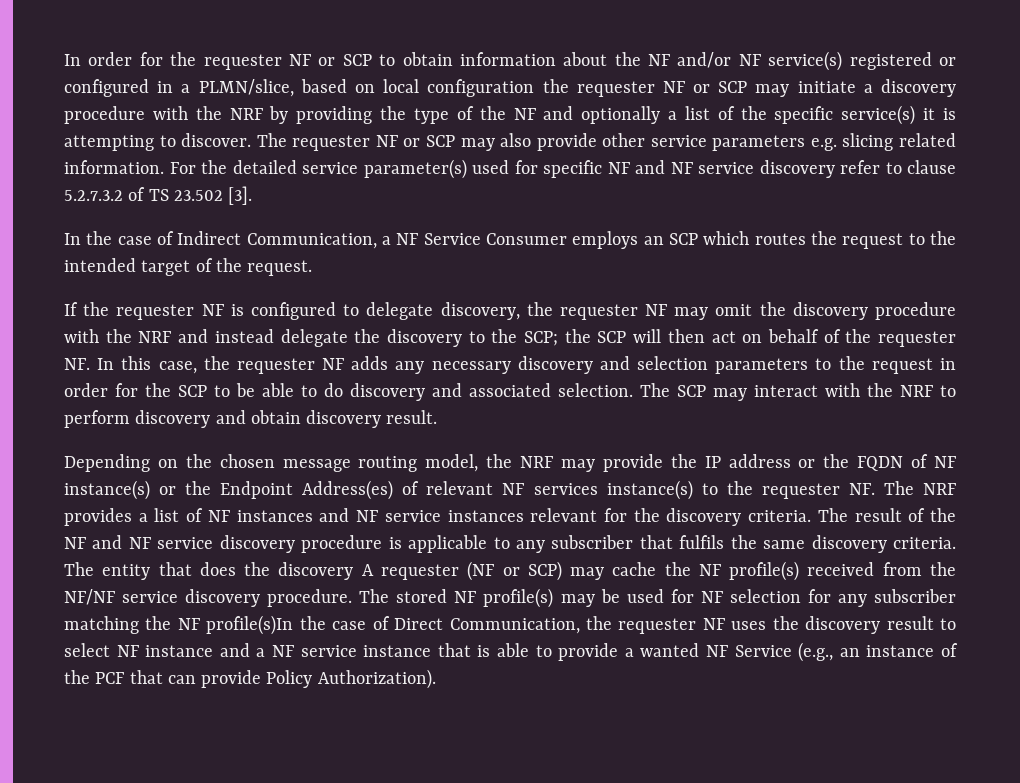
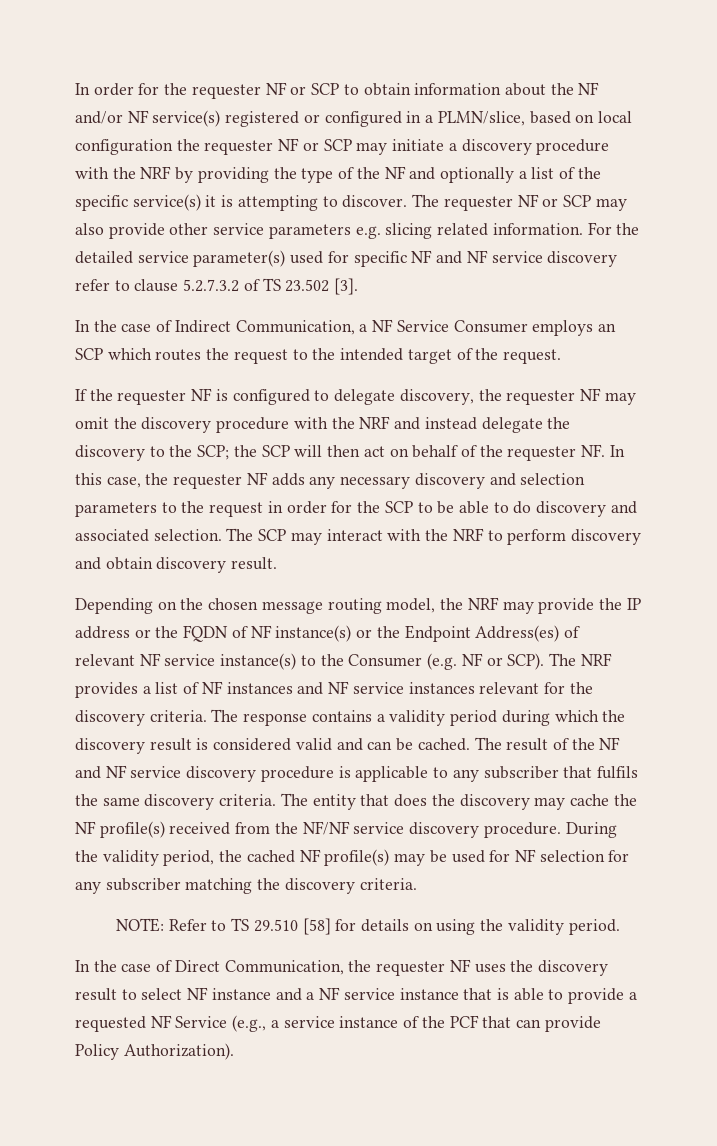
[533,483,598,495] services -> [164,654,216,666] service
[761,483,875,499] requester NF. -> [348,653,545,670] Consumer (e.g. NF or SCP).
(848, 515) none -> [243,710,626,726] [75,737,502,754] response contains a validity period during which the discovery result is considered valid and can be cached. The
[361,561,562,581] A requester (NF or SCP) -> (530, 802) none
[359,589,448,603] The stored -> [565,822,617,838] [75,850,295,866] During the validity period, the cached
[177,615,294,635] NF profile(s)In -> [284,878,417,894] [115,918,620,935] [75,960,90,972] discovery criteria. // NOTE: Refer to TS 29.510 [58] for details on using the validity period. // In
[640,643,700,657] wanted -> [75,1016,146,1032] requested
[839,648,860,657] an -> [270,1016,335,1028] a service

